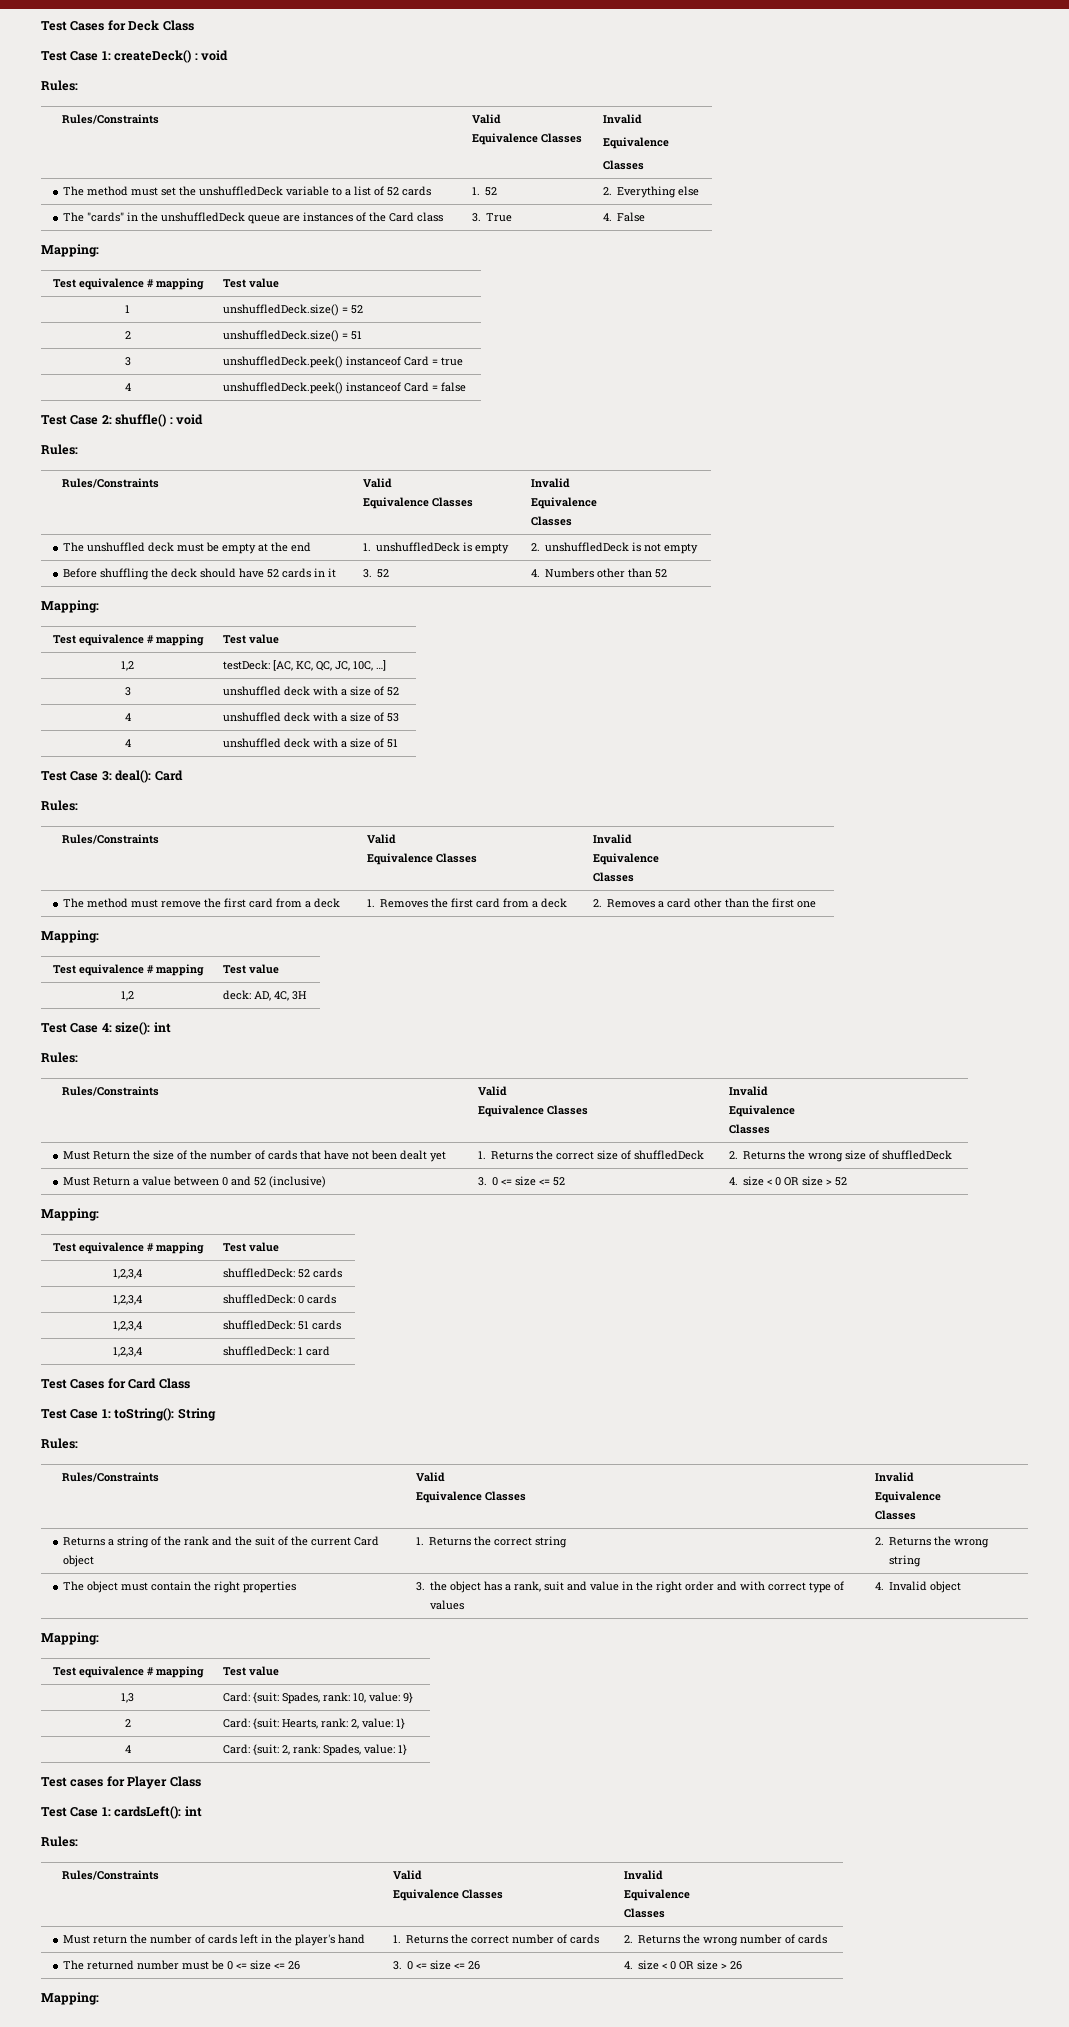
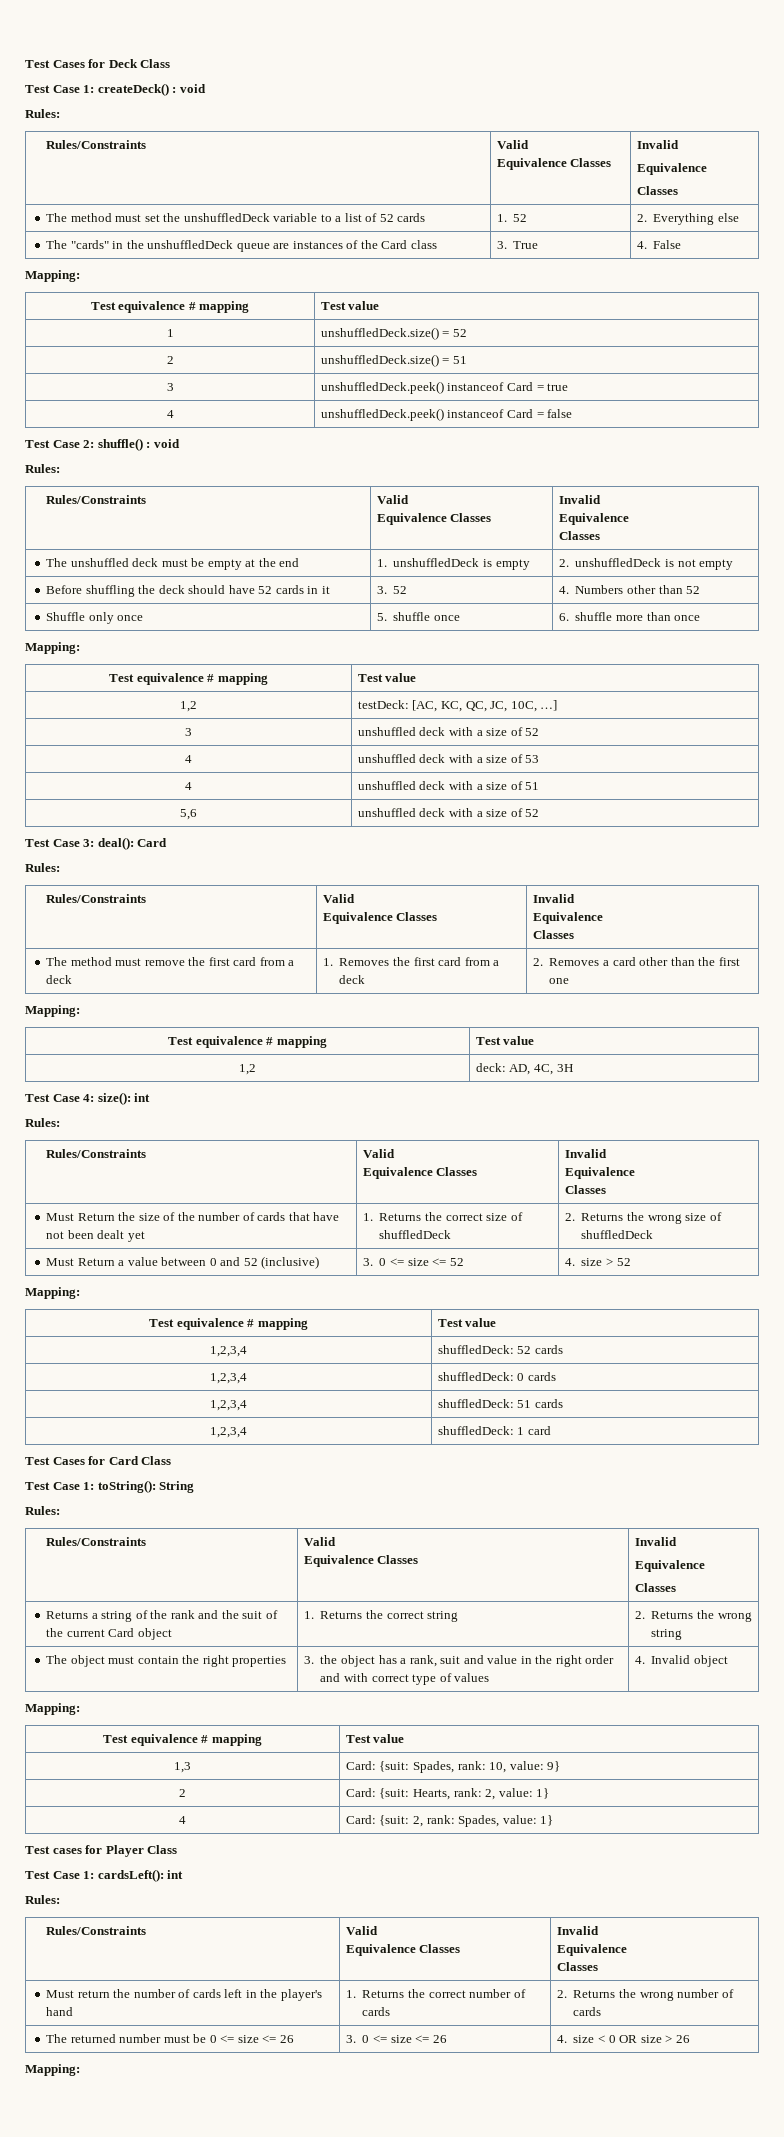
(668, 573) none -> [46,612,144,624] [376,612,460,621] [558,612,701,621] // Shuffle only once | 5. shuffle once | 6. shuffle more than once
(398, 743) none -> [180,809,197,820] [357,808,540,817] // 5,6 | unshuffled deck with a size of 52
[767,1176,824,1186] < 0 OR size -> (603, 1262) none

